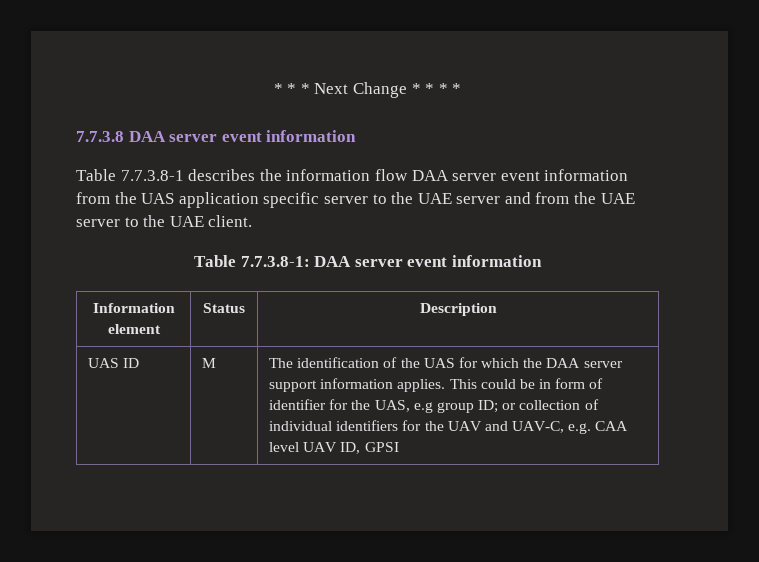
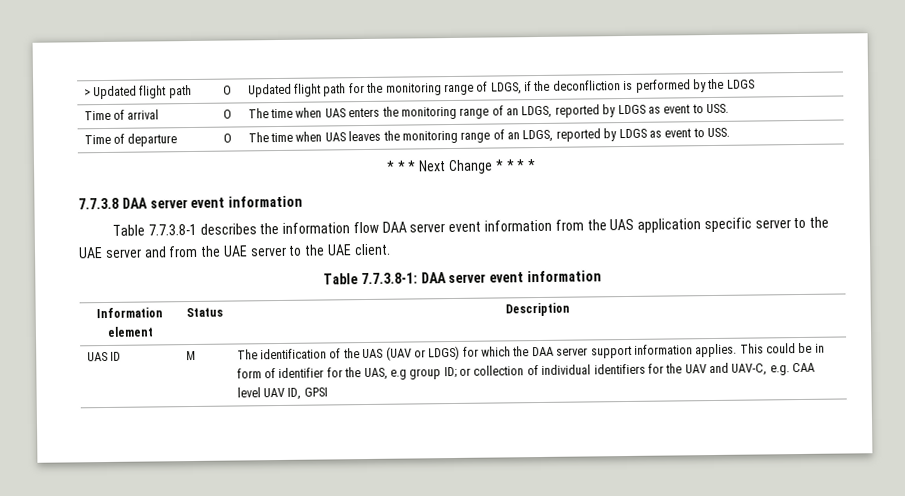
(273, 88) none -> [83,85,192,100] [222,85,232,95] [247,78,755,98] [83,109,160,121] [222,109,232,119] [247,103,730,120] [83,133,178,147] [222,133,232,143] [247,127,731,144] > Updated flight path | O | Updated flight path for the monitoring range of LDGS, if the deconfliction is performed by the LDGS // Time of arrival | O | The time when UAS enters the monitoring range of an LDGS, reported by LDGS as event to USS. // Time of departure | O | The time when UAS leaves the monitoring range of an LDGS, reported by LDGS as event to USS. //
(455, 363) none -> [385,345,461,361] (UAV or LDGS)

